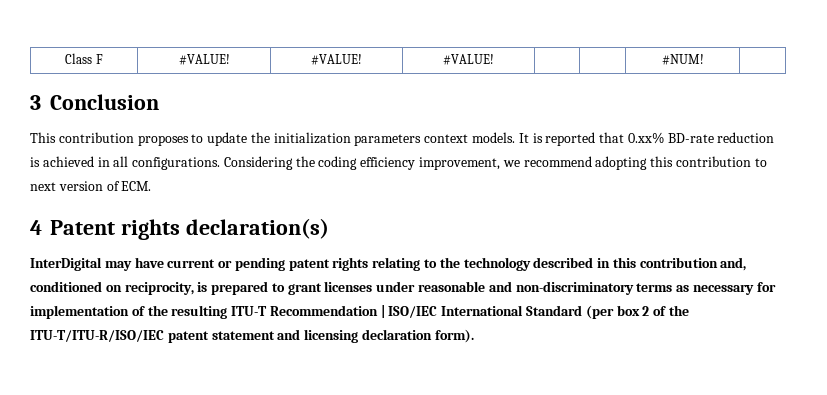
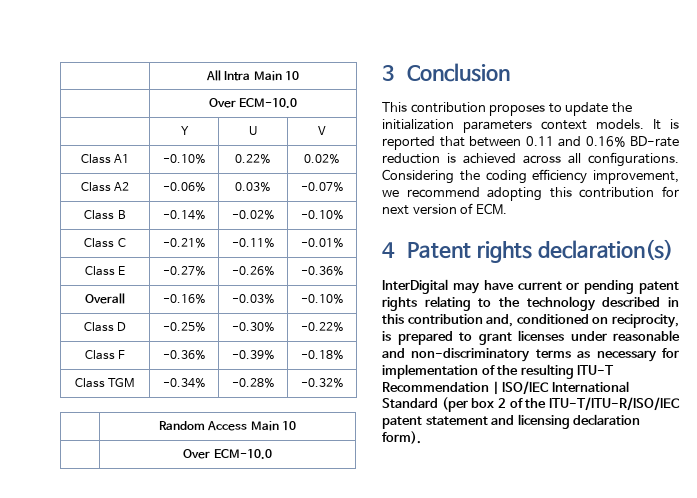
[65,53,103,64] [178,54,230,65] [311,54,362,65] [443,54,494,65] [661,54,704,65] Class F | #VALUE! | #VALUE! | #VALUE! | | | #NUM! | -> [206,70,299,81] [208,98,298,108] [180,126,189,135] [249,126,257,135] [318,126,326,135] [80,154,130,164] [162,154,206,164] [235,154,271,164] [304,154,340,164] [80,182,130,192] [162,182,206,192] [235,182,271,192] [300,182,344,192] [84,210,126,220] [162,210,206,220] [231,210,275,220] [300,210,344,220] [84,238,126,248] [162,238,206,248] [231,238,275,248] [300,238,344,248] [84,266,126,276] [162,266,206,276] [231,266,275,276] [300,266,344,276] [85,293,125,304] [162,294,206,304] [231,294,275,304] [300,294,344,304] [83,322,127,332] [162,322,206,332] [231,322,275,332] [300,322,344,332] [84,350,126,360] [162,350,206,360] [231,350,275,360] [300,350,344,360] [74,378,136,388] [162,378,206,388] [231,378,275,388] [300,378,344,388] [159,421,296,431] [183,449,272,459] | All Intra Main 10 // | Over ECM-10.0 // | Y | U | V // Class A1 | -0.10% | 0.22% | 0.02% // Class A2 | -0.06% | 0.03% | -0.07% // Class B | -0.14% | -0.02% | -0.10% // Class C | -0.21% | -0.11% | -0.01% // Class E | -0.27% | -0.26% | -0.36% // Overall | -0.16% | -0.03% | -0.10% // Class D | -0.25% | -0.30% | -0.22% // Class F | -0.36% | -0.39% | -0.18% // Class TGM | -0.34% | -0.28% | -0.32% // | Random Access Main 10 // | Over ECM-10.0
[627,132,664,144] 0.xx% -> [469,136,626,147] between 0.11 and 0.16%
[97,157,110,167] in -> [523,155,561,164] across
[754,158,767,167] to -> [662,186,679,197] for

